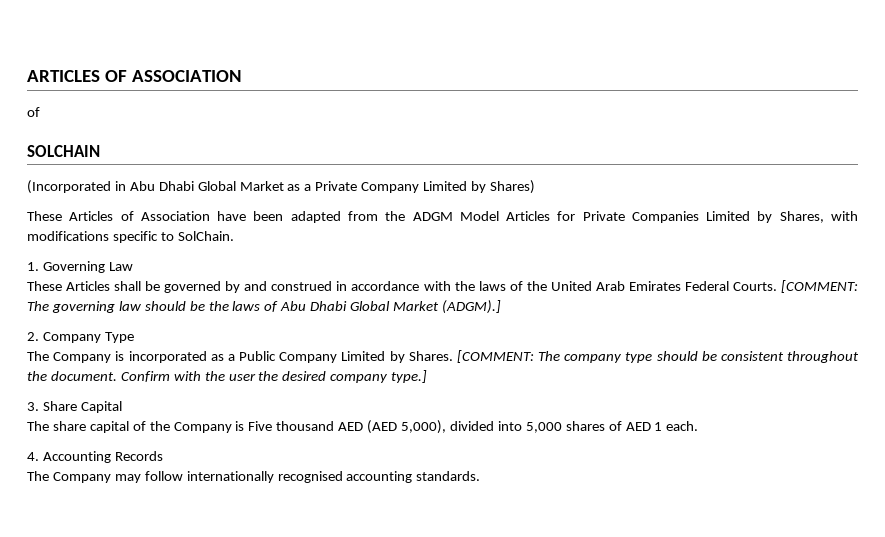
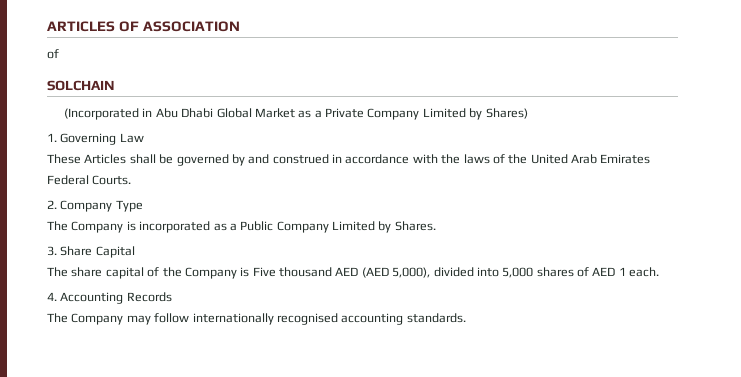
[27,211,859,223] [27,231,234,243] // These Articles of Association have been adapted from the ADGM Model Articles for Private Companies Limited by Shares, with modifications specific to SolChain. -> (528, 113) none
[780,280,858,293] [27,300,501,314] [COMMENT: The governing law should be the laws of Abu Dhabi Global Market (ADGM).] -> (132, 180) none
[456,350,859,363] [27,370,428,383] [COMMENT: The company type should be consistent throughout the document. Confirm with the user the desired company type.] -> (436, 226) none

